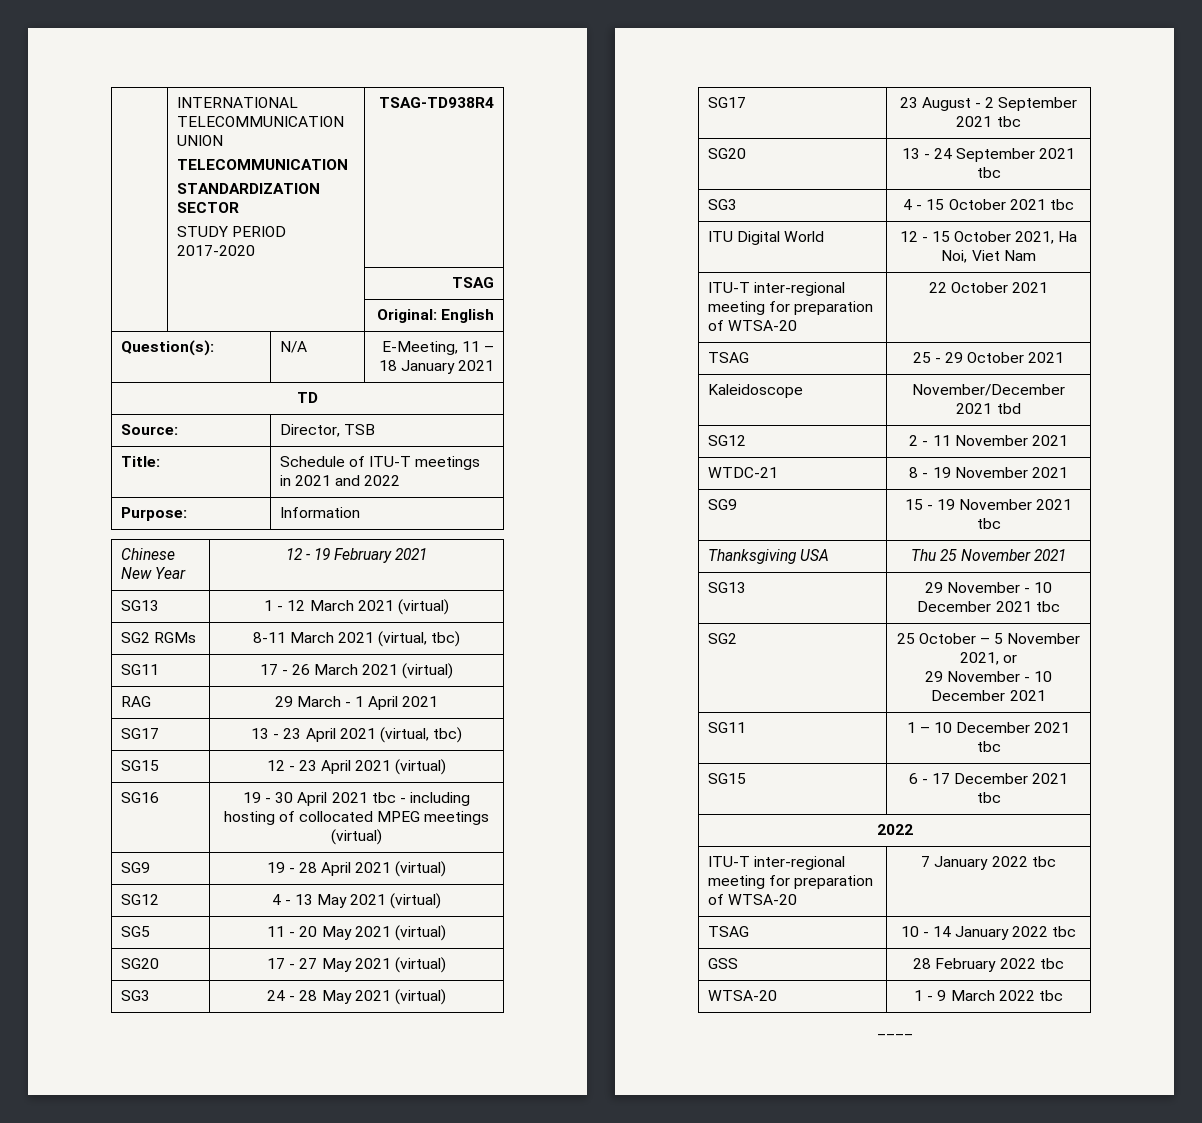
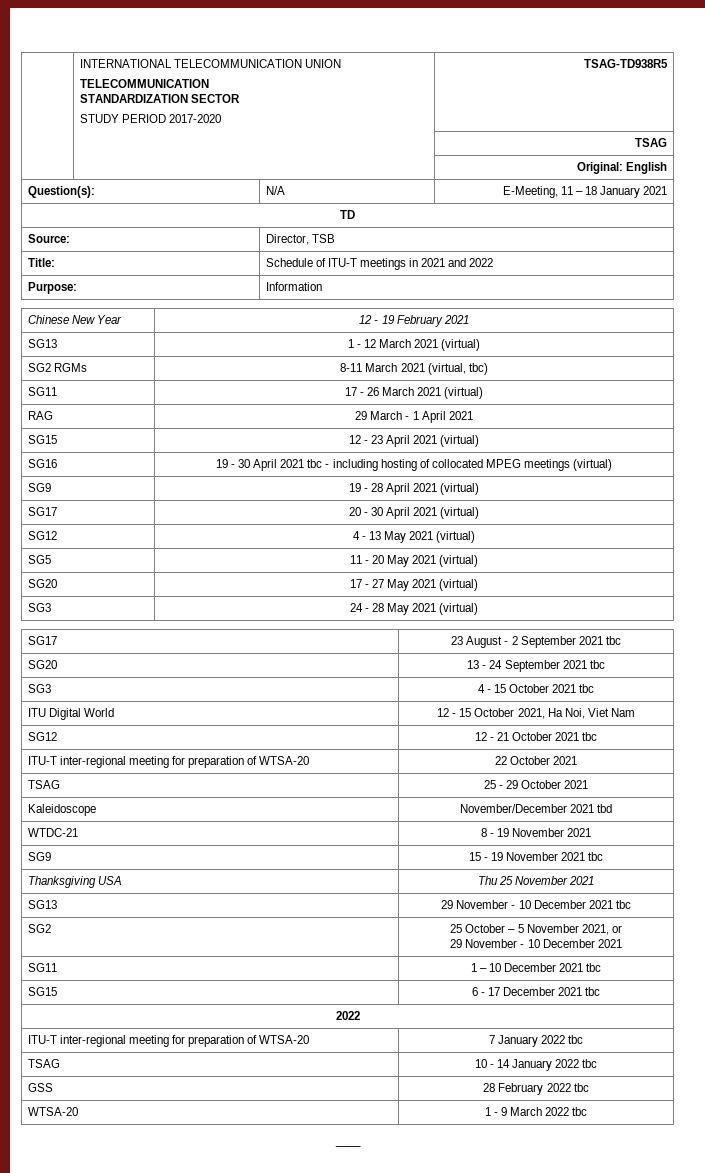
[379,97,495,108] TSAG-TD938R4 -> [584,59,669,68] TSAG-TD938R5
[120,728,159,739] [250,727,463,743] // SG17 | 13 - 23 April 2021 (virtual, tbc) -> (473, 415) none
(447, 869) none -> [27,507,57,516] [348,507,480,519] // SG17 | 20 - 30 April 2021 (virtual)
(1036, 255) none -> [27,732,57,741] [474,732,598,741] // SG12 | 12 - 21 October 2021 tbc
[707,435,746,446] [909,435,1068,446] // SG12 | 2 - 11 November 2021 -> (613, 808) none

